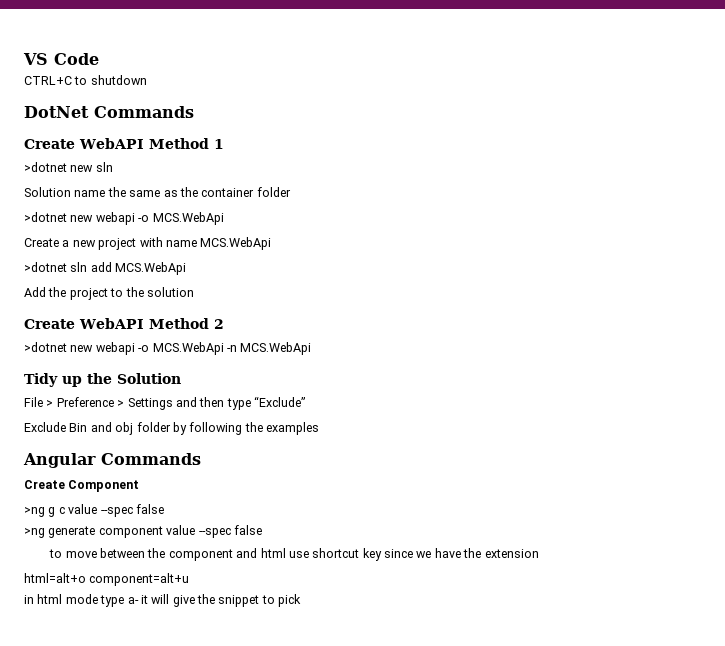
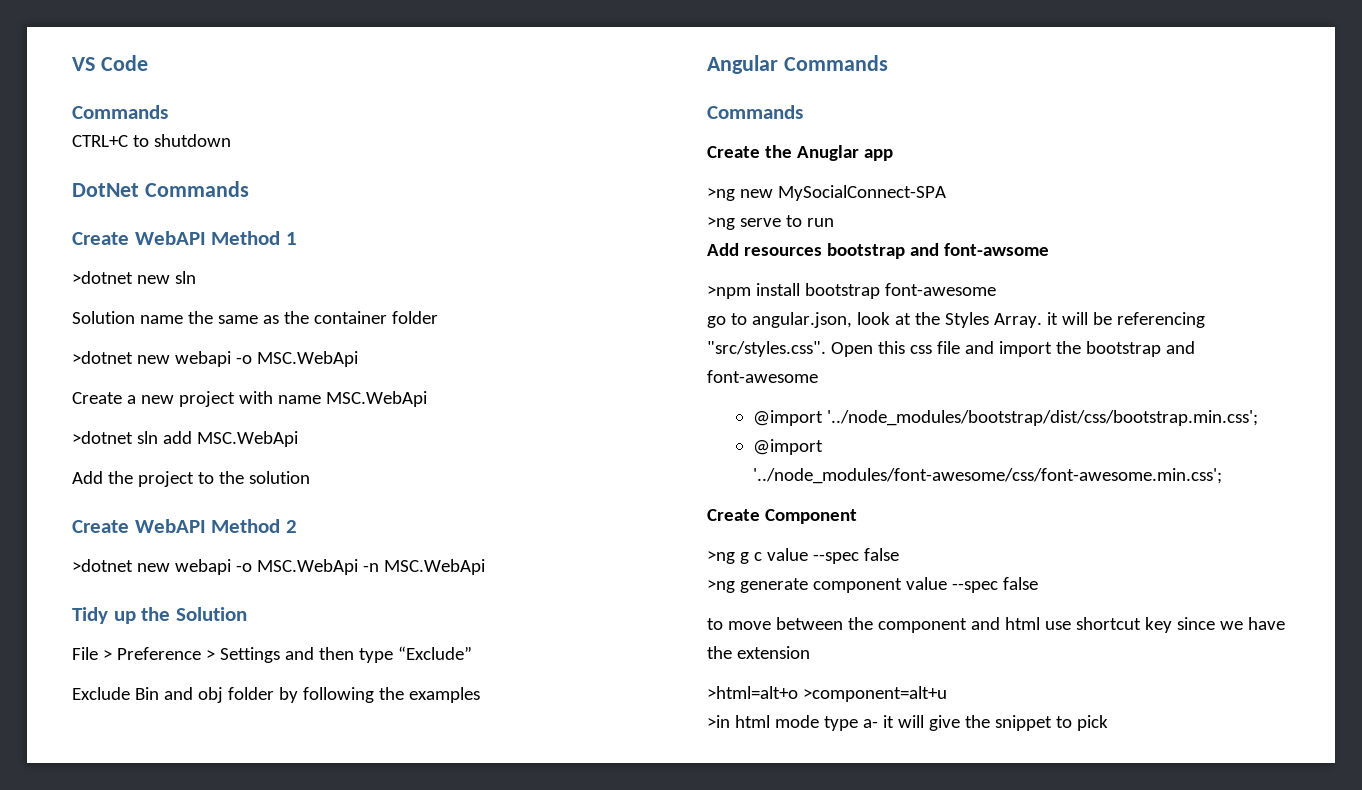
(99, 59) none -> [72,105,168,119] // Commands
[152,212,224,225] MCS.WebApi -> [256,351,358,367] MSC.WebApi
[200,237,272,250] MCS.WebApi -> [325,391,427,407] MSC.WebApi
[115,262,187,275] MCS.WebApi -> [196,431,298,447] MSC.WebApi
[152,342,312,355] MCS.WebApi -n MCS.WebApi -> [256,559,485,575] MSC.WebApi -n MSC.WebApi
(201, 459) none -> [707,105,803,119] [707,145,893,161] [707,185,946,201] [707,215,834,230] [707,243,1049,259] [707,283,996,299] [707,312,1205,328] [707,341,1195,357] [707,370,818,383] [753,410,1259,426] [753,439,824,455] [753,468,1223,484] // Commands // Create the Anuglar app // >ng new MySocialConnect-SPA // >ng serve to run // Add resources bootstrap and font-awsome // >npm install bootstrap font-awesome // go to angular.json, look at the Styles Array. it will be referencing "src/styles.css". Open this css file and import the bootstrap and font-awesome // @import '../node_modules/bootstrap/dist/css/bootstrap.min.css'; // @import '../node_modules/font-awesome/css/font-awesome.min.css';
[24,573,190,586] [24,595,34,604] html=alt+o component=alt+u // in -> [707,686,947,702] [707,715,730,728] >html=alt+o >component=alt+u // >in

